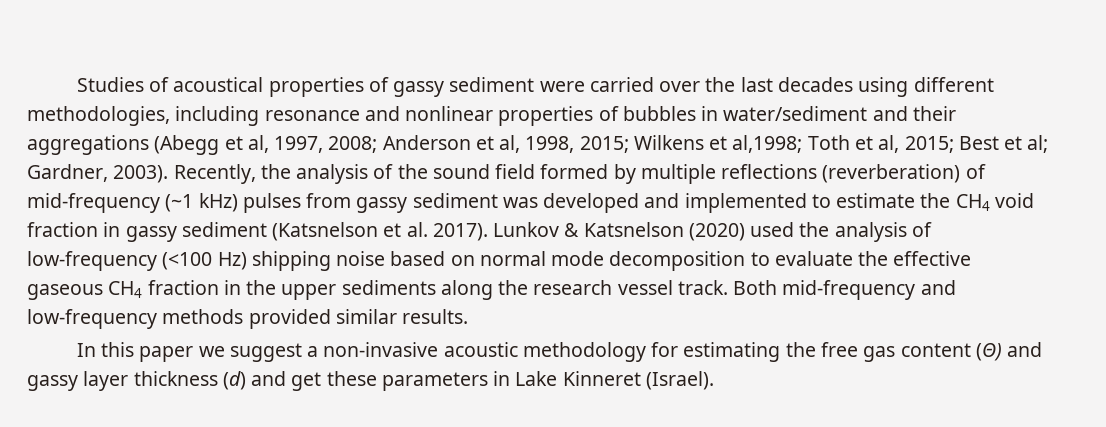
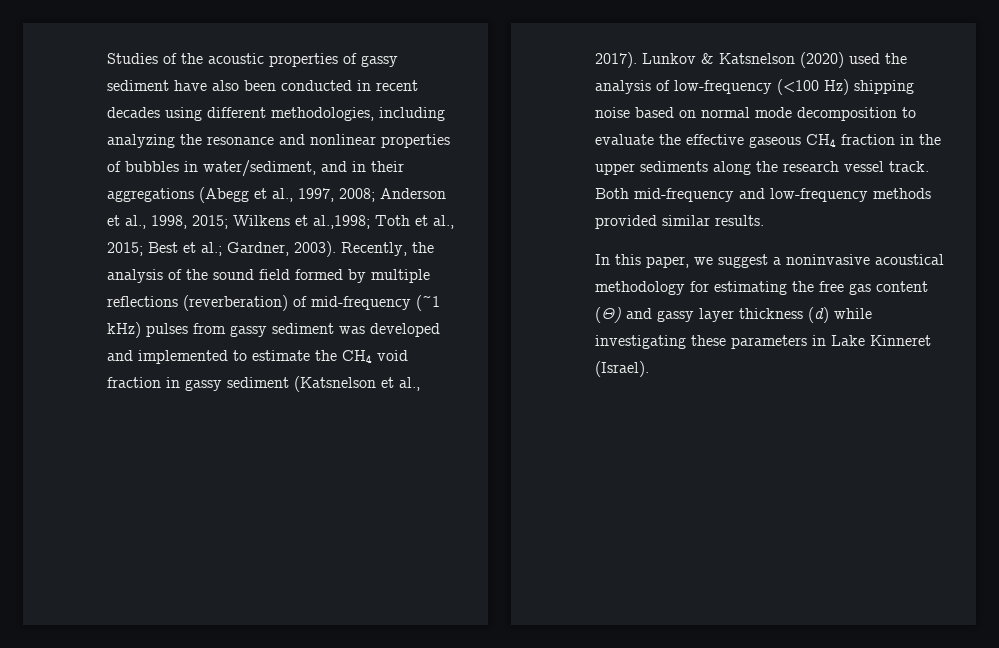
[173,77,264,92] acoustical -> [181,53,264,64] the acoustic
[539,77,773,92] were carried over the last -> [174,80,418,91] have also been conducted in recent
(260, 116) none -> [107,134,202,148] analyzing the
[723,106,908,121] water/sediment and -> [203,160,366,177] water/sediment, and in
[247,135,269,153] al, -> [272,188,293,202] al.,
[499,135,521,153] al, -> [125,215,146,229] al.,
[732,135,803,153] al,1998; -> [313,215,370,229] al.,1998;
[878,135,900,153] al, -> [433,215,454,229] al.,
[1027,135,1049,153] al; -> [201,242,222,256] al.;
[406,222,428,237] al. -> [399,377,420,391] al.,
[139,346,194,362] paper -> [646,256,689,268] paper,
[323,342,518,357] non-invasive acoustic -> [786,254,944,265] noninvasive acoustical
[251,371,322,391] and get -> [834,308,872,319] [595,335,686,349] while investigating

